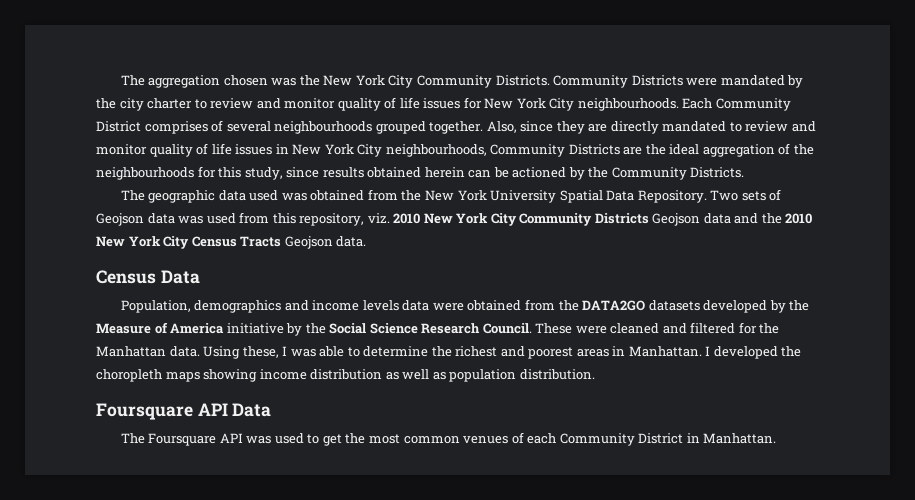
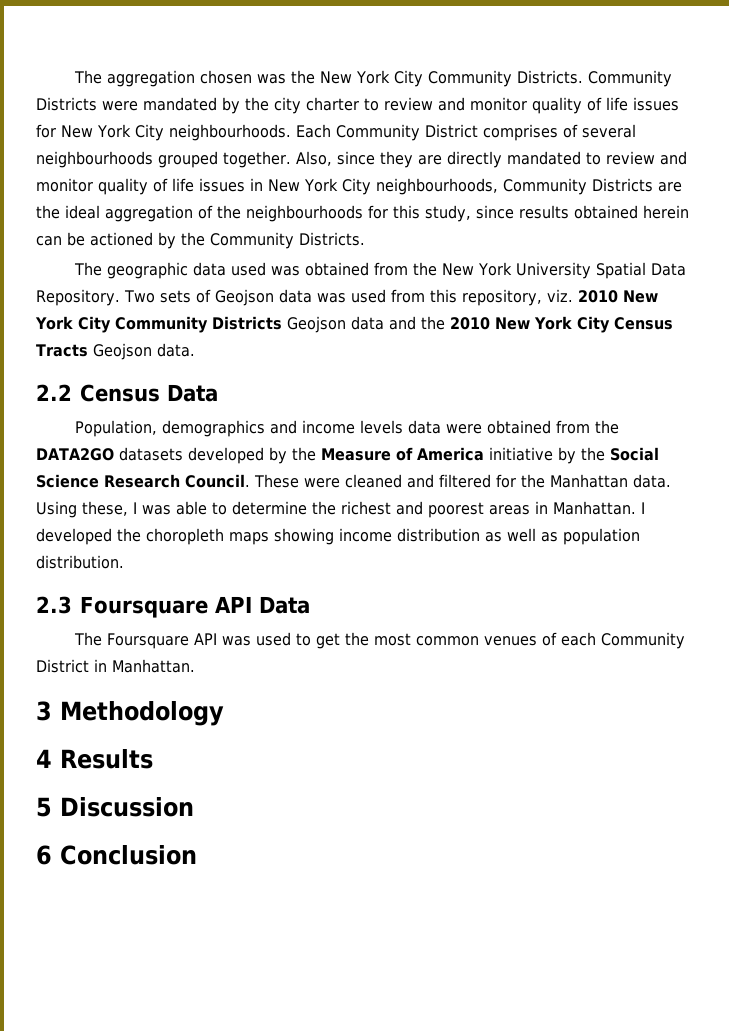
(367, 241) none -> [36,384,72,401] 2.2
(595, 374) none -> [36,596,72,614] 2.3
(777, 438) none -> [36,701,224,726] [36,749,153,769] [36,797,194,817] [36,845,197,865] // 3 Methodology // 4 Results // 5 Discussion // 6 Conclusion

